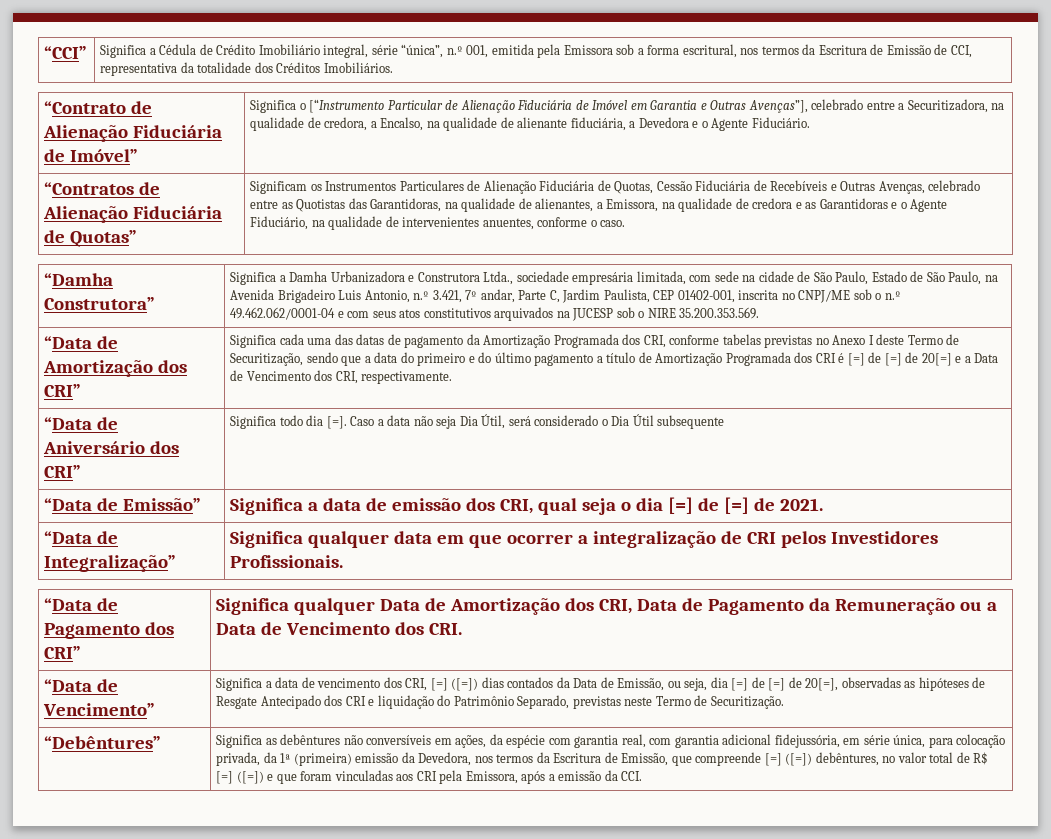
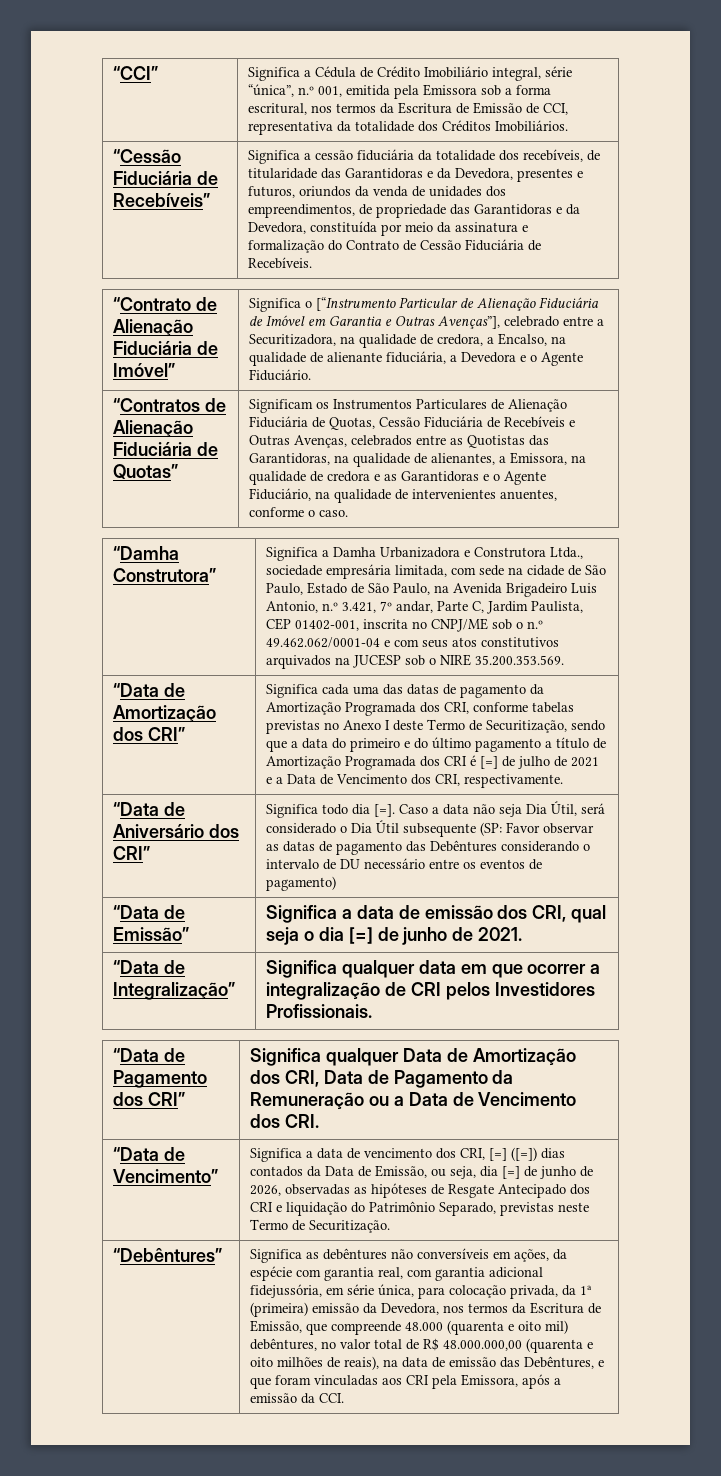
(393, 67) none -> [113,149,182,163] [113,171,218,185] [113,193,211,207] [248,149,601,164] [248,168,584,182] [248,186,507,198] [248,204,581,218] [248,221,529,236] [248,239,542,253] [248,257,313,269] // “Cessão Fiduciária de Recebíveis” | Significa a cessão fiduciária da totalidade dos recebíveis, de titularidade das Garantidoras e da Devedora, presentes e futuros, oriundos da venda de unidades dos empreendimentos, de propriedade das Garantidoras e da Devedora, constituída por meio da assinatura e formalização do Contrato de Cessão Fiduciária de Recebíveis.
[928,180,981,191] celebrado -> [351,435,413,446] celebrados
[884,352,952,366] [=] de 20[=] -> [518,756,600,769] julho de 2021
(725, 422) none -> [480,822,595,836] [266,840,591,855] [266,858,543,870] [266,876,337,891] (SP: Favor observar as datas de pagamento das Debêntures considerando o intervalo de DU necessário entre os eventos de pagamento)
[724,497,750,514] [=] -> [402,927,448,945] junho
[768,677,839,691] [=] de 20[=], -> [540,1166,594,1179] [250,1185,282,1196] junho de 2026,
[764,753,813,766] [=] ([=]) -> [405,1320,569,1335] 48.000 (quarenta e oito mil)
[216,771,264,784] [=] ([=]) -> [443,1338,594,1353] [250,1356,595,1370] 48.000.000,00 (quarenta e oito milhões de reais), na data de emissão das Debêntures,

